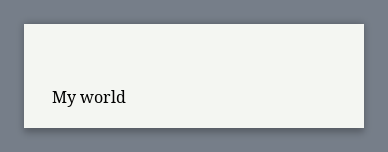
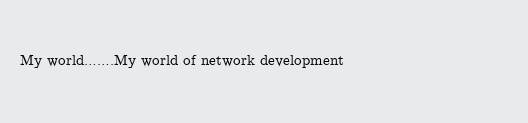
[80,90,127,103] world -> [47,54,344,68] world…….My world of network development

